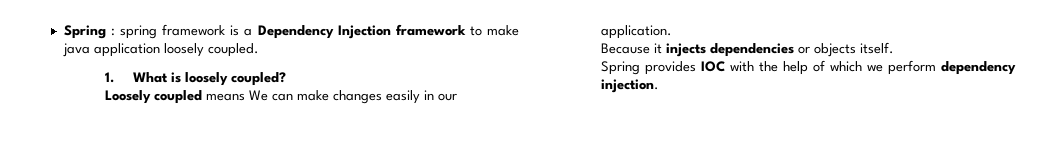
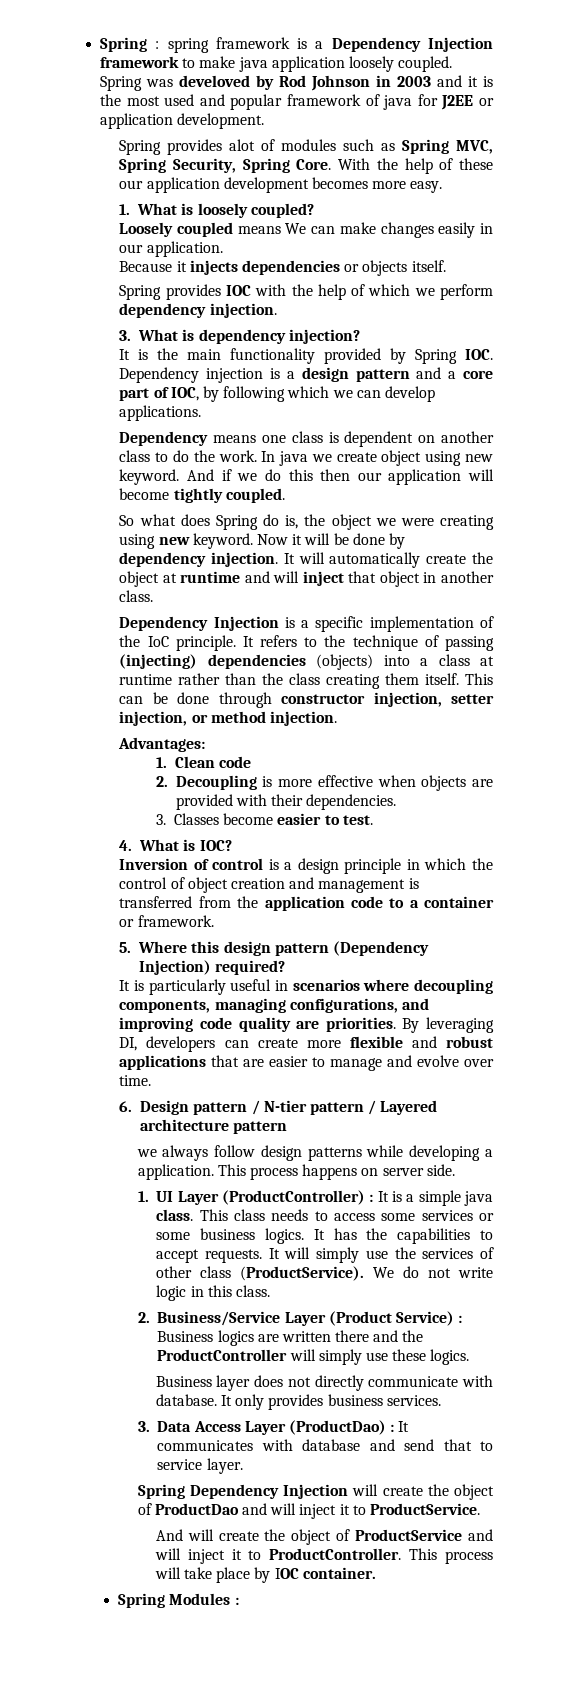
(259, 50) none -> [100,75,493,91] [100,94,494,110] [100,113,265,129] [119,139,493,155] [119,158,493,174] [119,177,443,193] Spring was develoved by Rod Johnson in 2003 and it is the most used and popular framework of java for J2EE or application development. // Spring provides alot of modules such as Spring MVC, Spring Security, Spring Core. With the help of these our application development becomes more easy.
(659, 86) none -> [119,329,360,344] [119,348,493,364] [119,367,493,383] [119,386,435,402] [119,405,202,421] [119,431,494,447] [119,450,493,466] [119,469,495,485] [119,488,285,503] [119,514,494,530] [119,533,405,549] [119,552,493,568] [119,571,494,587] [119,590,154,602] [119,616,494,632] [119,635,495,651] [119,654,495,670] [119,673,493,689] [119,692,494,708] [119,711,337,726] [118,737,206,752] [155,756,251,768] [155,775,494,791] [175,794,397,810] [155,813,373,825] [119,839,232,851] [119,858,493,874] [119,877,419,893] [119,896,494,911] [119,915,214,927] [119,941,429,956] [139,960,286,975] [119,979,493,995] [119,998,429,1013] [119,1017,494,1033] [119,1036,493,1052] [119,1055,494,1071] [119,1075,152,1086] [119,1100,438,1115] [140,1119,288,1134] [136,1145,493,1161] [137,1164,455,1180] [137,1190,493,1206] [156,1209,494,1221] [156,1228,494,1244] [156,1247,494,1263] [156,1266,493,1281] [156,1285,270,1301] [137,1311,463,1326] [157,1330,424,1346] [157,1349,470,1365] [155,1375,493,1391] [155,1394,441,1410] [137,1420,410,1435] [157,1439,493,1451] [157,1458,243,1474] [137,1484,494,1500] [137,1503,480,1519] [155,1529,493,1545] [154,1548,493,1564] [154,1567,376,1583] [118,1593,239,1608] // 3. What is dependency injection? // It is the main functionality provided by Spring IOC. Dependency injection is a design pattern and a core part of IOC, by following which we can develop applications. // Dependency means one class is dependent on another class to do the work. In java we create object using new keyword. And if we do this then our application will become tightly coupled. // So what does Spring do is, the object we were creating using new keyword. Now it will be done by dependency injection. It will automatically create the object at runtime and will inject that object in another class. // Dependency Injection is a specific implementation of the IoC principle. It refers to the technique of passing (injecting) dependencies (objects) into a class at runtime rather than the class creating them itself. This can be done through constructor injection, setter injection, or method injection. // Advantages: // 1. Clean code // 2. Decoupling is more effective when objects are provided with their dependencies. // 3. Classes become easier to test. // 4. What is IOC? // Inversion of control is a design principle in which the control of object creation and management is transferred from the application code to a container or framework. // 5. Where this design pattern (Dependency Injection) required? // It is particularly useful in scenarios where decoupling components, managing configurations, and improving code quality are priorities. By leveraging DI, developers can create more flexible and robust applications that are easier to manage and evolve over time. // 6. Design pattern / N-tier pattern / Layered architecture pattern // we always follow design patterns while developing a application. This process happens on server side. // 1. UI Layer (ProductController) : It is a simple java class. This class needs to access some services or some business logics. It has the capabilities to accept requests. It will simply use the services of other class (ProductService). We do not write logic in this class. // 2. Business/Service Layer (Product Service) : Business logics are written there and the ProductController will simply use these logics. // Business layer does not directly communicate with database. It only provides business services. // 3. Data Access Layer (ProductDao) : It communicates with database and send that to service layer. // Spring Dependency Injection will create the object of ProductDao and will inject it to ProductService. // And will create the object of ProductService and will inject it to ProductController. This process will take place by IOC container. // Spring Modules :

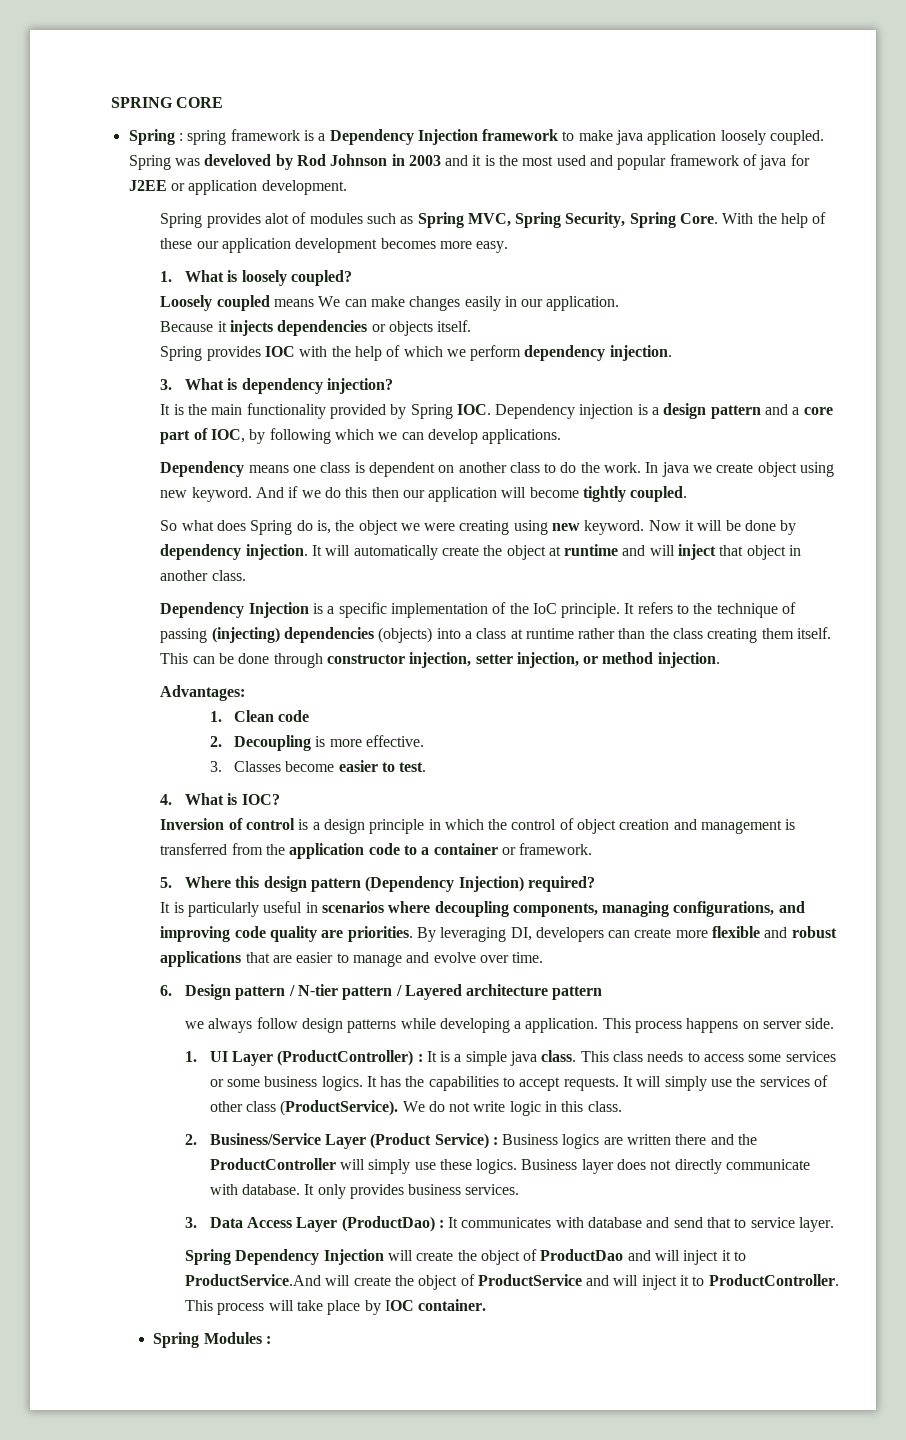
(100, 44) none -> [111,97,224,108] SPRING CORE //
[317,775,494,791] [175,794,397,810] effective when objects are provided with their dependencies. -> [366,735,425,747] effective.
(470, 1357) // -> (518, 1166) none
[369,1503,480,1515] [155,1529,183,1541] ProductService. // And -> [184,1274,321,1286] ProductService.And

